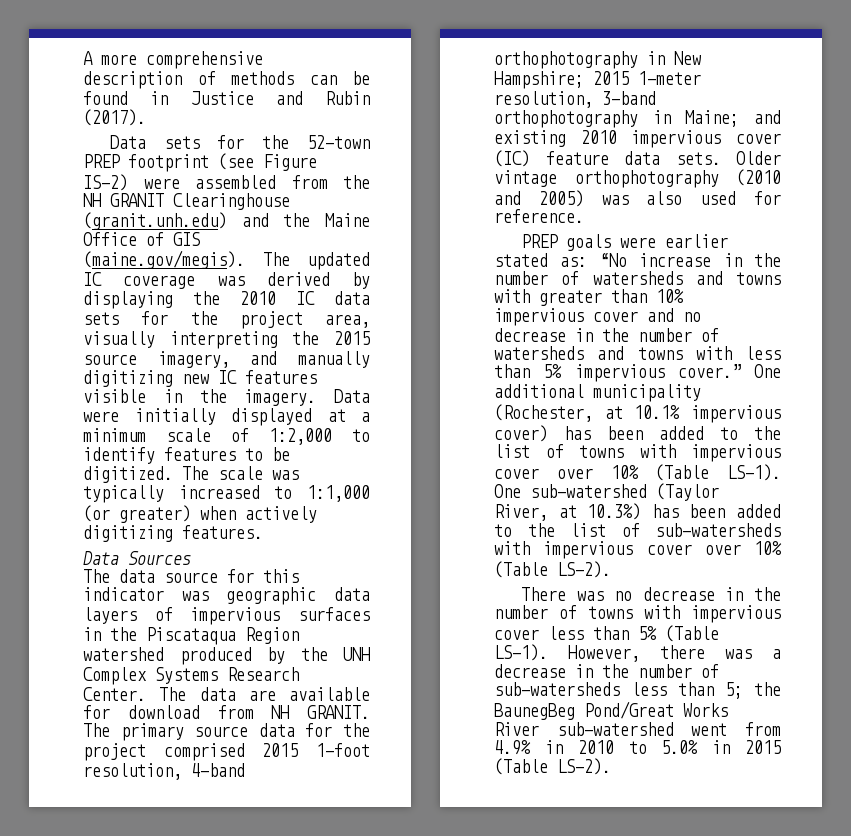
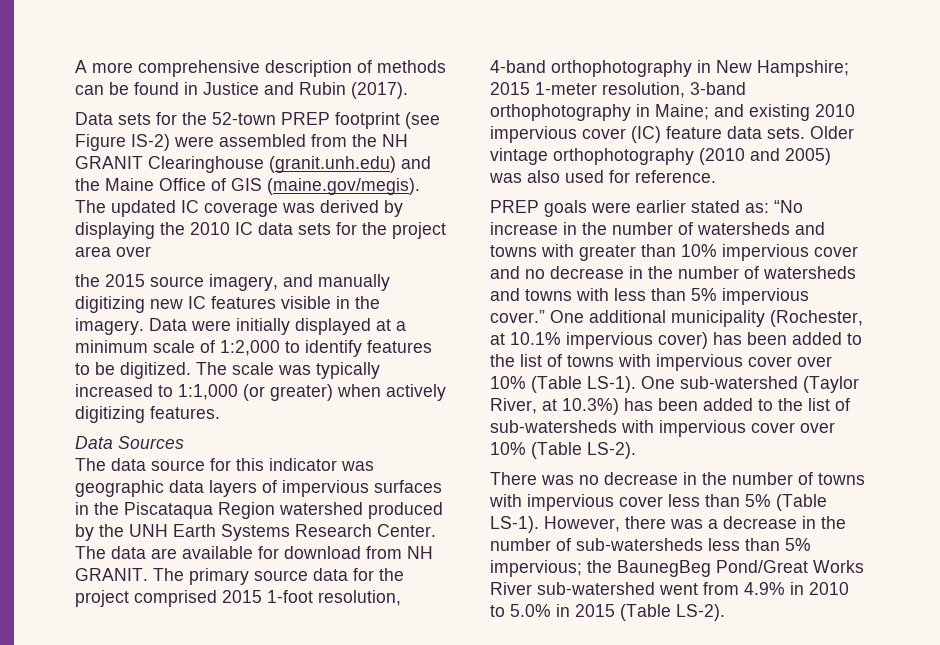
[325,314,370,328] [83,331,278,349] area, visually interpreting -> [75,246,151,257] area over //
[83,667,147,685] Complex -> [173,524,216,537] Earth
[725,682,743,699] 5; -> [785,538,811,551] [490,560,582,577] 5% impervious;

